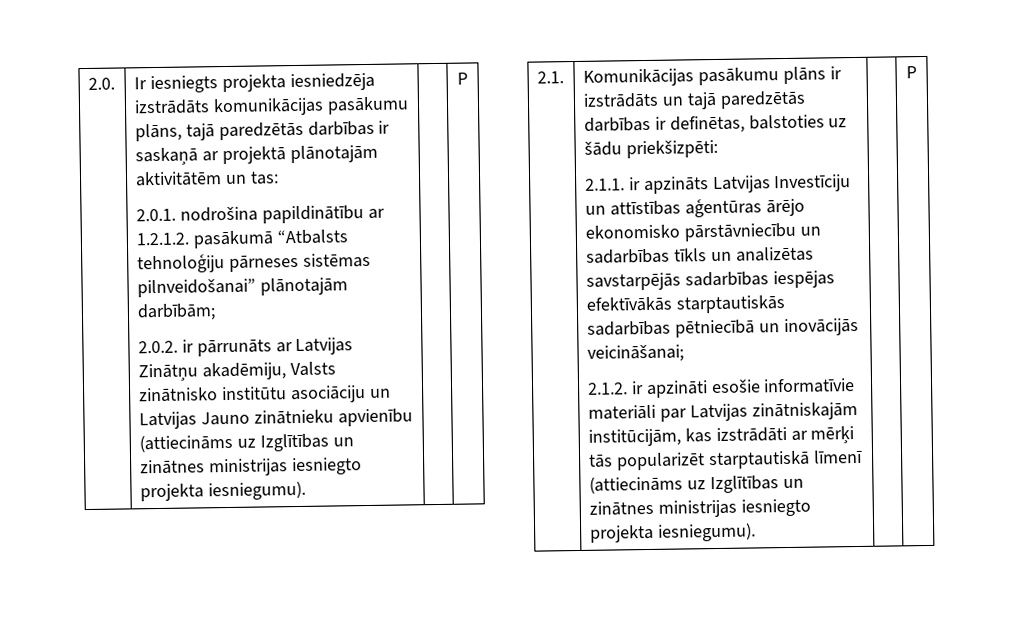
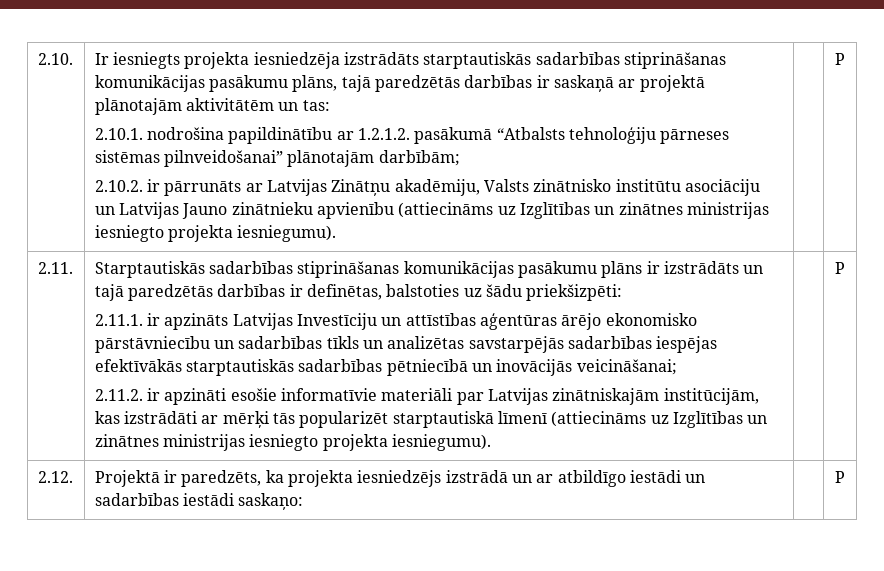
[87,77,115,90] 2.0. -> [37,53,73,65] 2.10.
(210, 107) none -> [423,52,727,69] starptautiskās sadarbības stiprināšanas
[135,208,176,222] 2.0.1. -> [94,128,143,140] 2.10.1.
[137,340,178,354] 2.0.2. -> [94,180,143,192] 2.10.2.
[536,71,564,84] [582,68,694,87] 2.1. | Komunikācijas -> [37,262,73,274] [94,261,514,278] 2.11. | Starptautiskās sadarbības stiprināšanas komunikācijas
[584,178,625,191] 2.1.1. -> [94,314,143,326] 2.11.1.
[586,382,628,395] 2.1.2. -> [94,389,143,401] 2.11.2.
(917, 72) none -> [37,471,73,483] [94,470,706,487] [94,493,304,510] [835,471,845,483] // 2.12. | Projektā ir paredzēts, ka projekta iesniedzējs izstrādā un ar atbildīgo iestādi un sadarbības iestādi saskaņo: | | P

